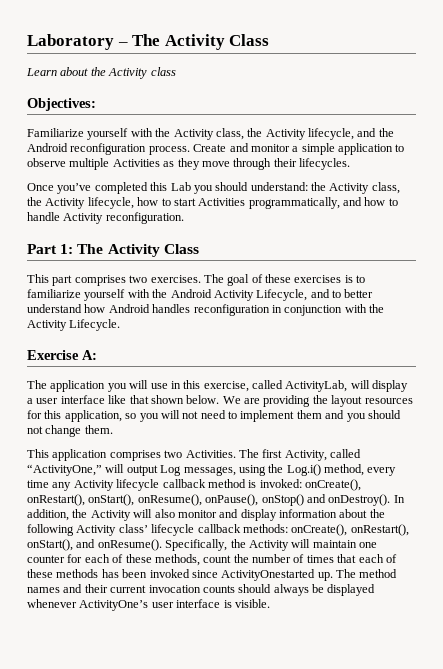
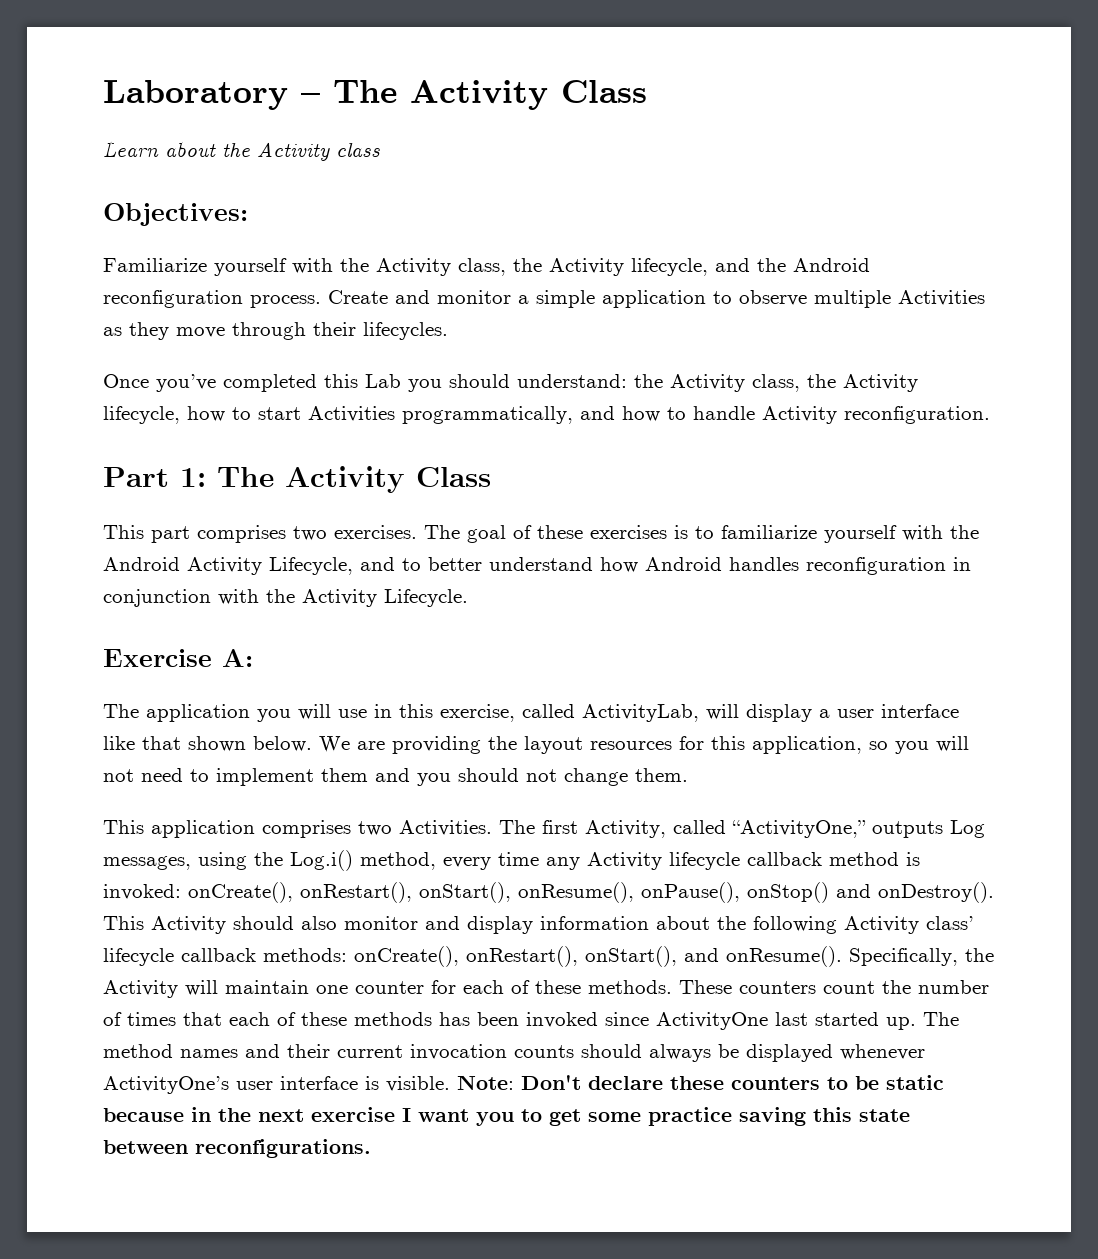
[105,464,158,476] will output -> [872,821,943,838] outputs
[393,495,405,503] [27,509,153,521] In addition, the Activity will -> [103,916,294,934] This Activity should
[154,554,200,566] methods, -> [588,980,816,994] methods. These counters
[221,569,316,581] ActivityOnestarted -> [656,1012,879,1030] ActivityOne last started
(270, 603) none -> [457,1075,944,1090] [103,1107,910,1126] [103,1139,371,1158] Note: Don't declare these counters to be static because in the next exercise I want you to get some practice saving this state between reconfigurations.

